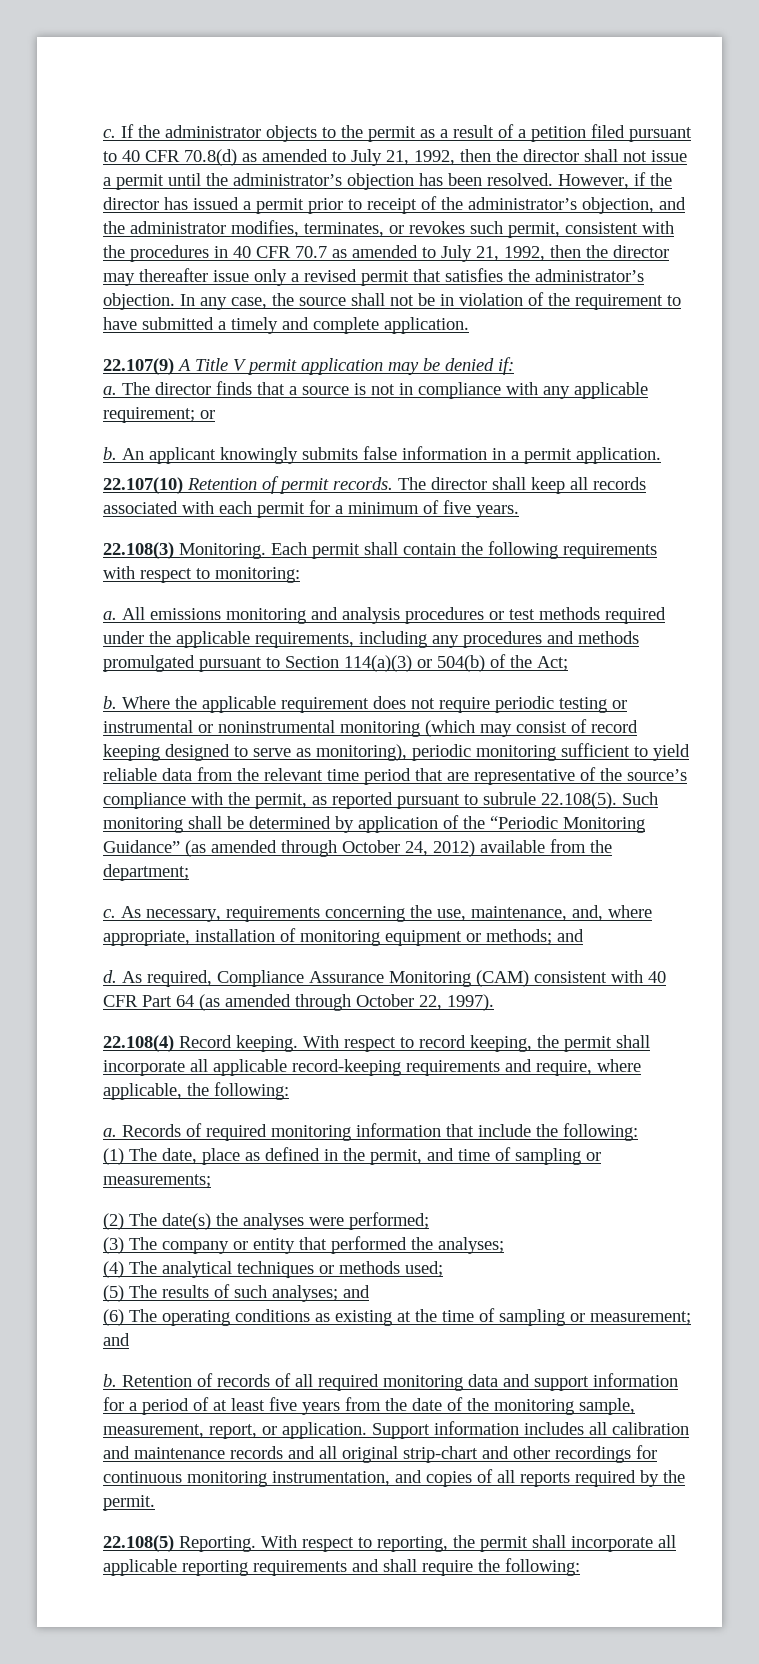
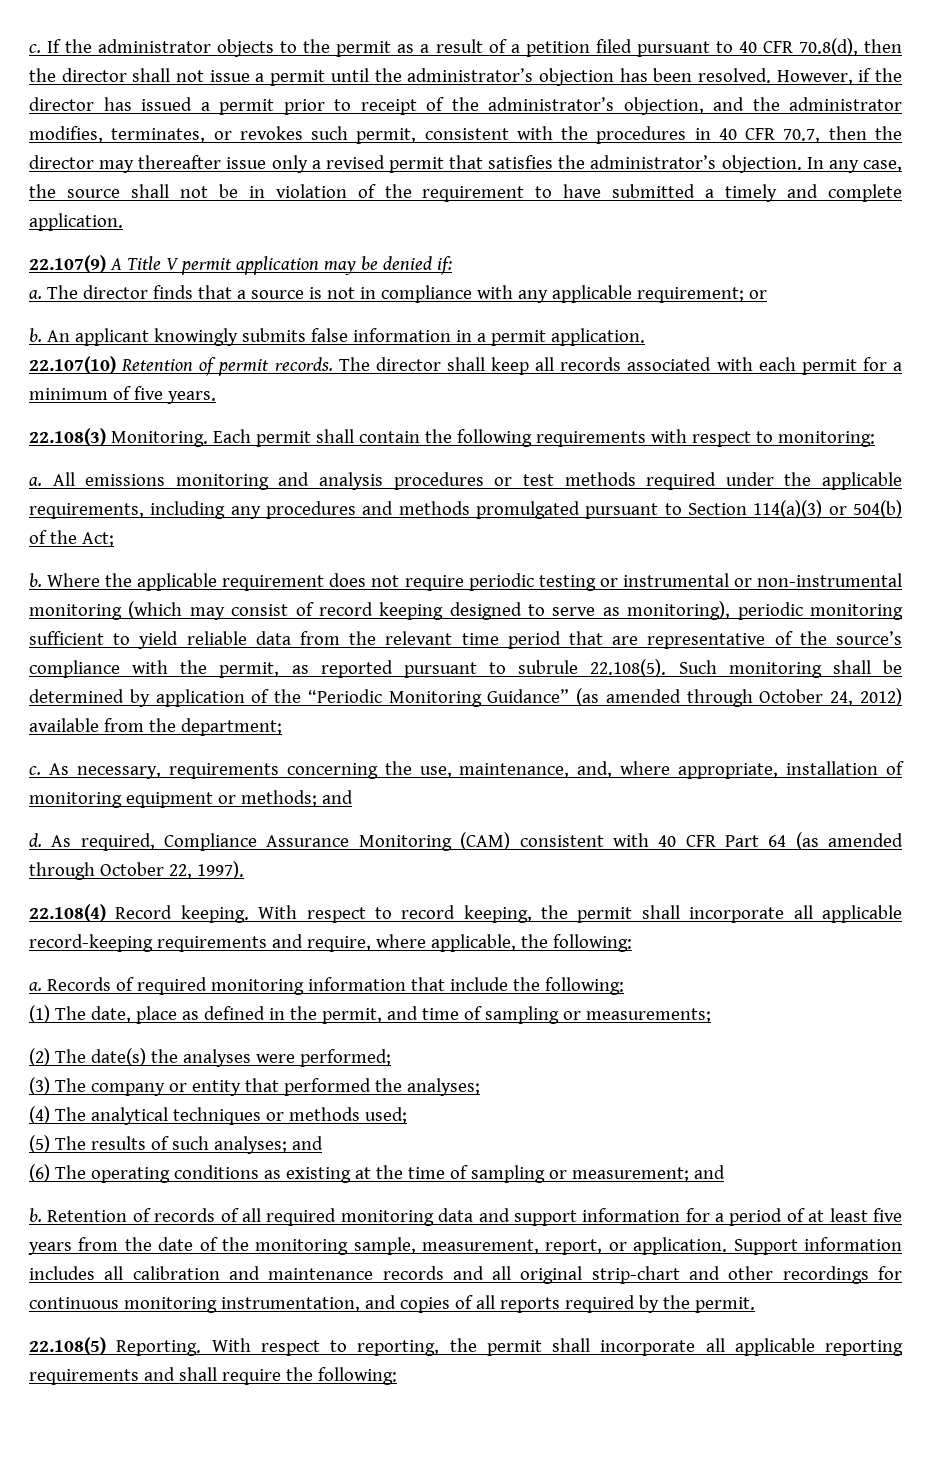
[184,149,455,166] 70.8(d) as amended to July 21, 1992, -> [798,38,858,56] 70.8(d),
[295,245,545,262] 70.7 as amended to July 21, 1992, -> [783,129,821,143] 70.7,
[218,720,335,733] noninstrumental -> [757,573,903,587] non-instrumental

